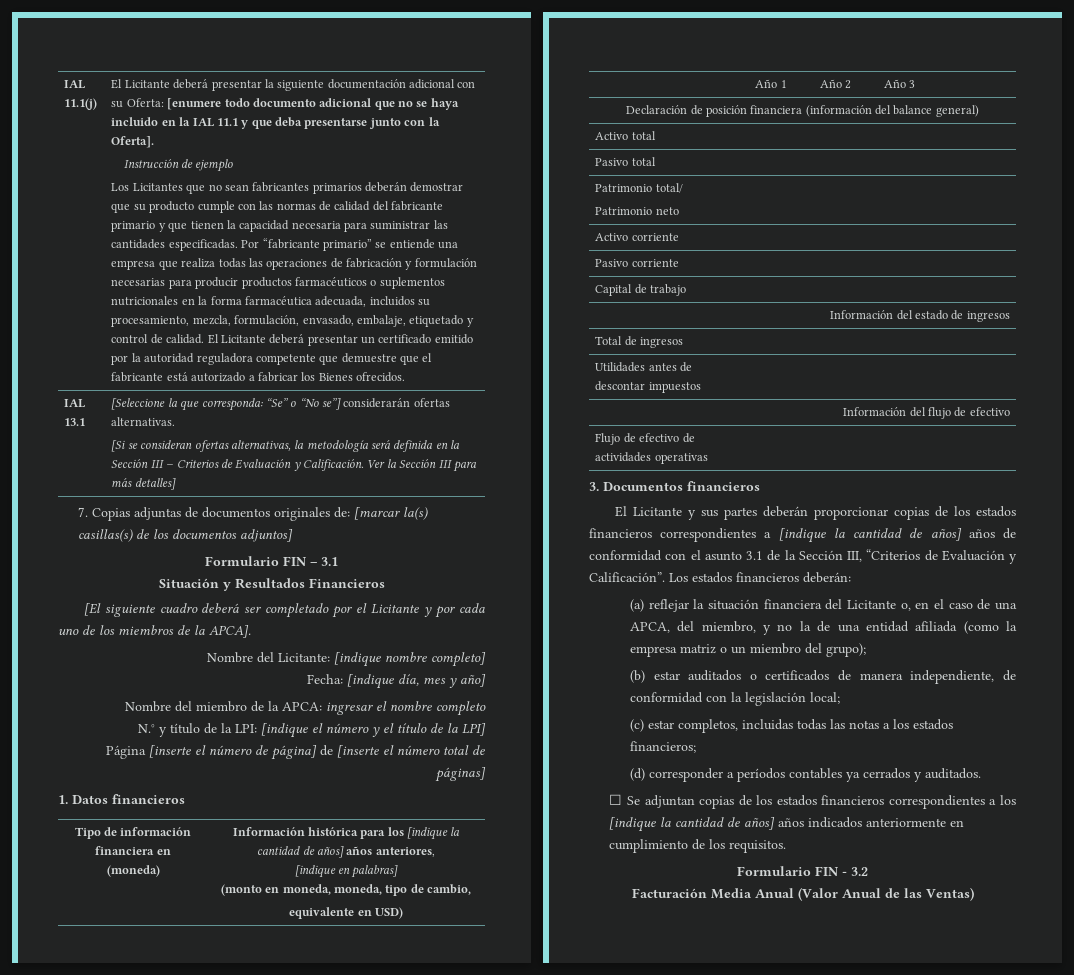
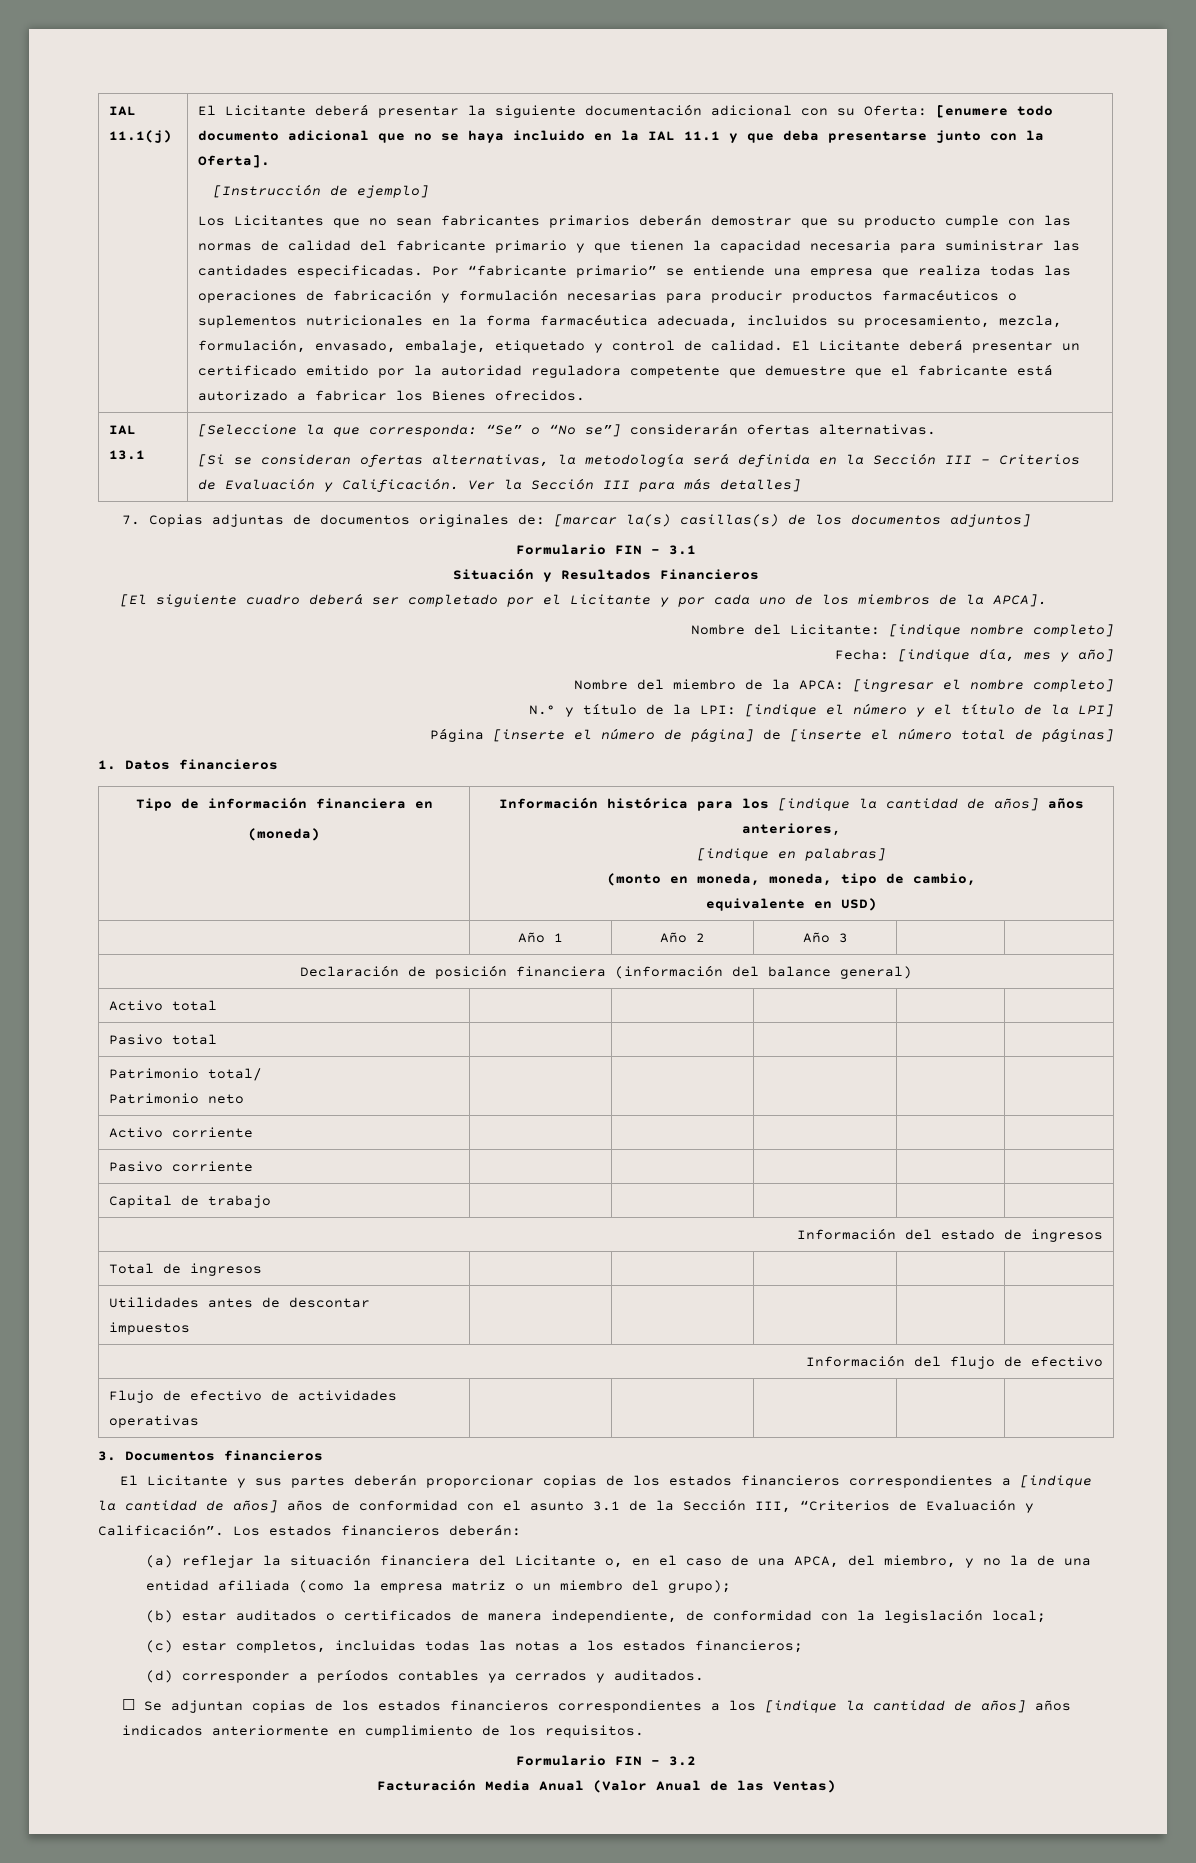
[123,159,234,172] Instrucción de ejemplo -> [212,184,429,198] [Instrucción de ejemplo]
[326,702,373,715] ingresar -> [853,679,934,692] [ingresar
[436,701,486,716] completo -> [1033,679,1114,692] completo]

